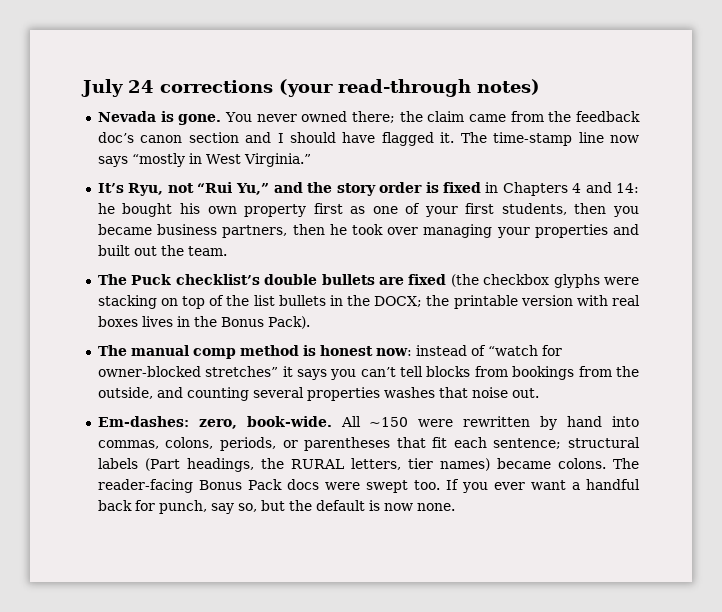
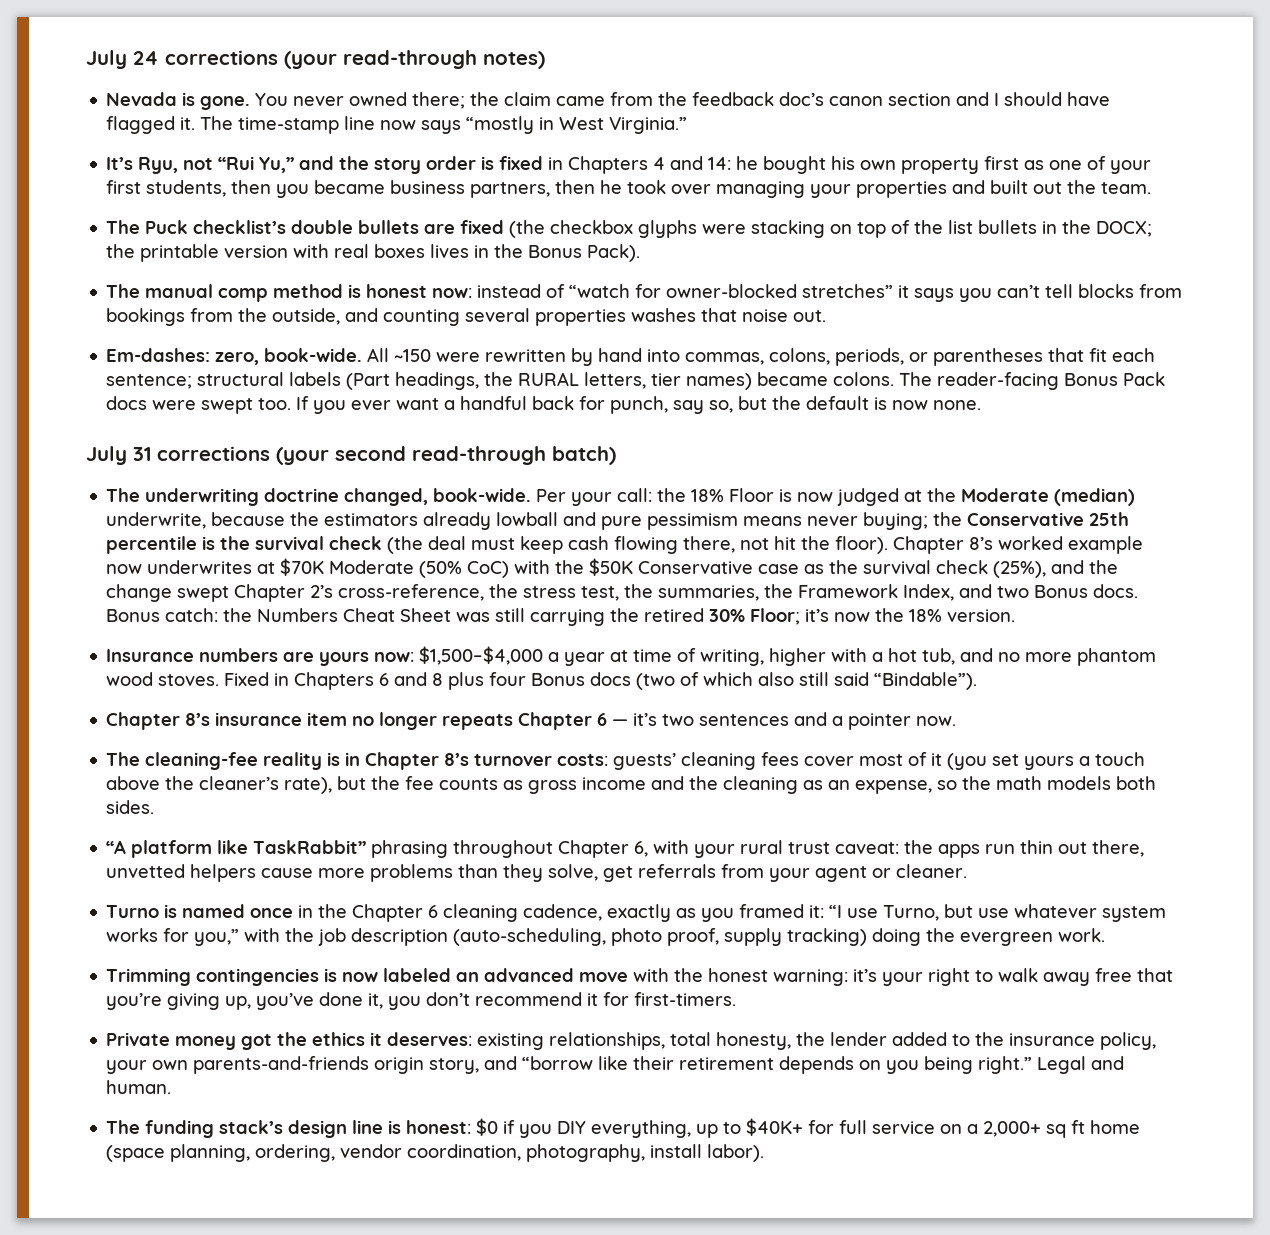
(455, 507) none -> [86,446,616,465] [106,488,1136,506] [106,512,1130,530] [106,536,1144,554] [106,558,1119,578] [106,584,1139,602] [106,608,1016,626] [106,646,1157,666] [106,672,978,690] [106,712,957,730] [106,752,1146,770] [106,776,1157,794] [106,800,155,814] [106,840,1145,858] [106,864,968,882] [106,904,1167,922] [106,928,1106,946] [106,968,1174,986] [106,992,737,1010] [106,1032,1157,1050] [106,1056,1125,1074] [106,1080,172,1094] [106,1118,1141,1138] [106,1144,765,1162] // July 31 corrections (your second read-through batch) // The underwriting doctrine changed, book-wide. Per your call: the 18% Floor is now judged at the Moderate (median) underwrite, because the estimators already lowball and pure pessimism means never buying; the Conservative 25th percentile is the survival check (the deal must keep cash flowing there, not hit the floor). Chapter 8’s worked example now underwrites at $70K Moderate (50% CoC) with the $50K Conservative case as the survival check (25%), and the change swept Chapter 2’s cross-reference, the stress test, the summaries, the Framework Index, and two Bonus docs. Bonus catch: the Numbers Cheat Sheet was still carrying the retired 30% Floor; it’s now the 18% version. // Insurance numbers are yours now: $1,500–$4,000 a year at time of writing, higher with a hot tub, and no more phantom wood stoves. Fixed in Chapters 6 and 8 plus four Bonus docs (two of which also still said “Bindable”). // Chapter 8’s insurance item no longer repeats Chapter 6 — it’s two sentences and a pointer now. // The cleaning-fee reality is in Chapter 8’s turnover costs: guests’ cleaning fees cover most of it (you set yours a touch above the cleaner’s rate), but the fee counts as gross income and the cleaning as an expense, so the math models both sides. // “A platform like TaskRabbit” phrasing throughout Chapter 6, with your rural trust caveat: the apps run thin out there, unvetted helpers cause more problems than they solve, get referrals from your agent or cleaner. // Turno is named once in the Chapter 6 cleaning cadence, exactly as you framed it: “I use Turno, but use whatever system works for you,” with the job description (auto-scheduling, photo proof, supply tracking) doing the evergreen work. // Trimming contingencies is now labeled an advanced move with the honest warning: it’s your right to walk away free that you’re giving up, you’ve done it, you don’t recommend it for first-timers. // Private money got the ethics it deserves: existing relationships, total honesty, the lender added to the insurance policy, your own parents-and-friends origin story, and “borrow like their retirement depends on you being right.” Legal and human. // The funding stack’s design line is honest: $0 if you DIY everything, up to $40K+ for full service on a 2,000+ sq ft home (space planning, ordering, vendor coordination, photography, install labor).

